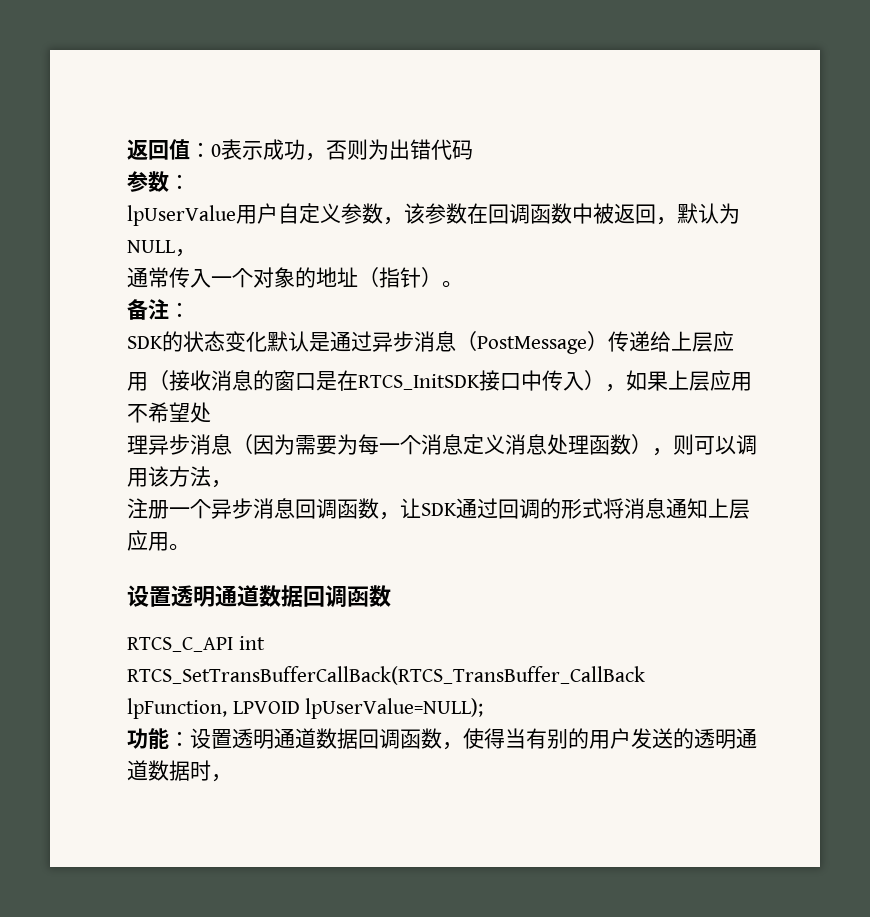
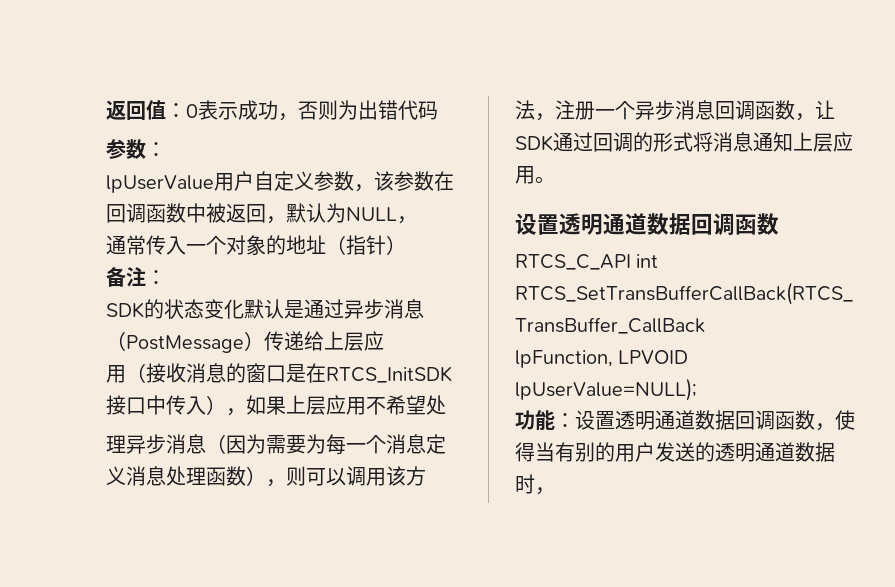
[442,280,463,288] 。 -> (406, 245) none
(232, 484) // -> (555, 117) none

